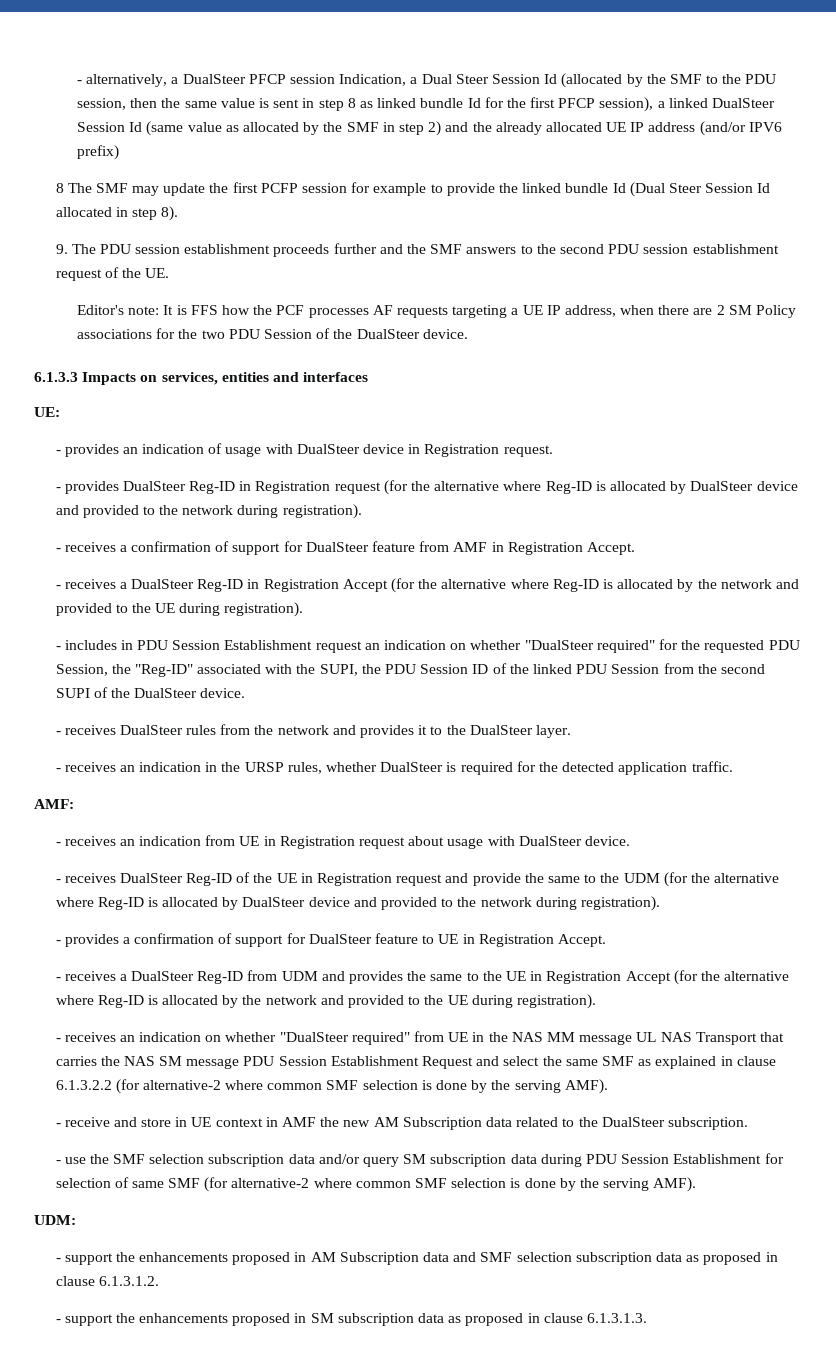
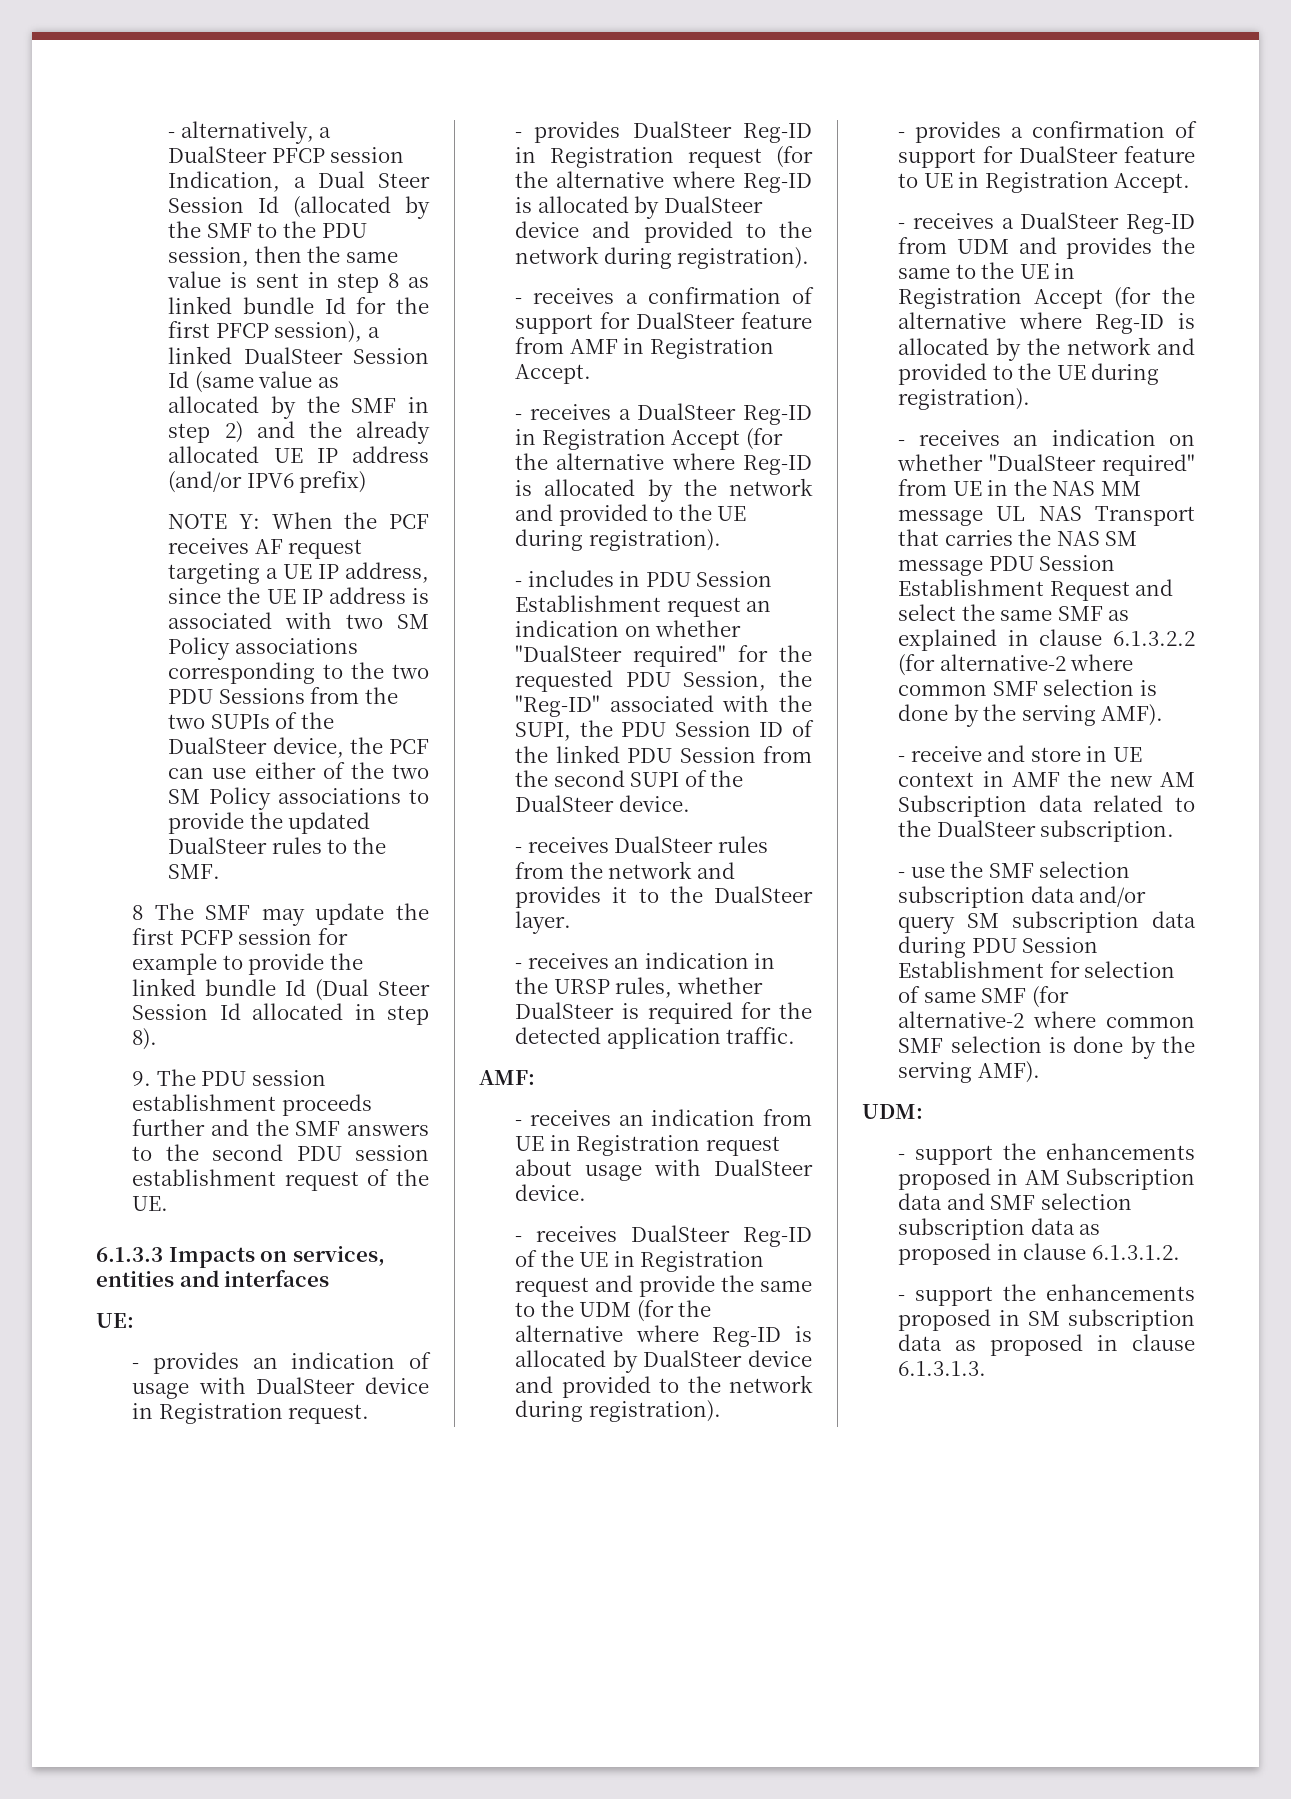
(120, 152) none -> [168,512,429,529] [168,538,363,559] [168,562,430,584] [168,587,429,604] [168,612,429,629] [168,637,358,660] [168,662,429,684] [168,687,398,704] [168,712,334,729] [168,737,429,758] [168,762,429,779] [168,787,429,810] [168,812,371,834] [168,837,386,854] [168,864,221,879] // NOTE Y: When the PCF receives AF request targeting a UE IP address, since the UE IP address is associated with two SM Policy associations corresponding to the two PDU Sessions from the two SUPIs of the DualSteer device, the PCF can use either of the two SM Policy associations to provide the updated DualSteer rules to the SMF.
[77,305,796,318] [77,328,468,339] // Editor's note: It is FFS how the PCF processes AF requests targeting a UE IP address, when there are 2 SM Policy associations for the two PDU Session of the DualSteer device. -> (169, 1203) none

